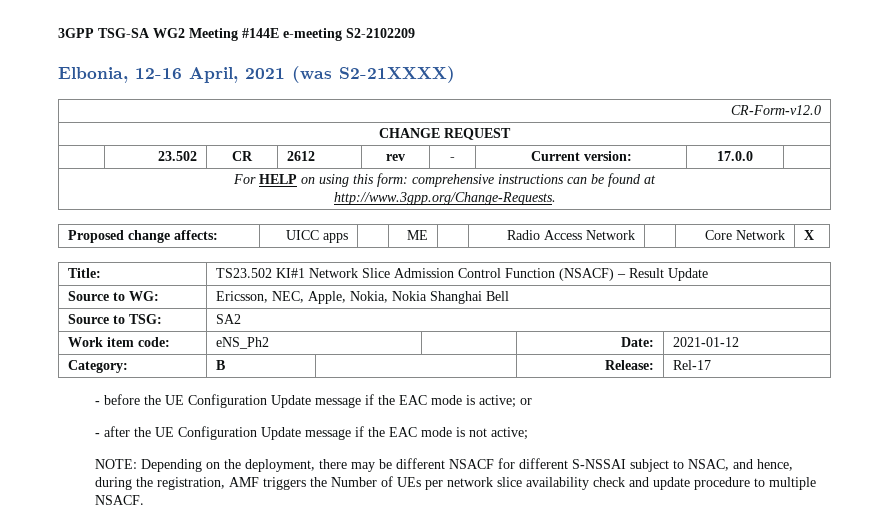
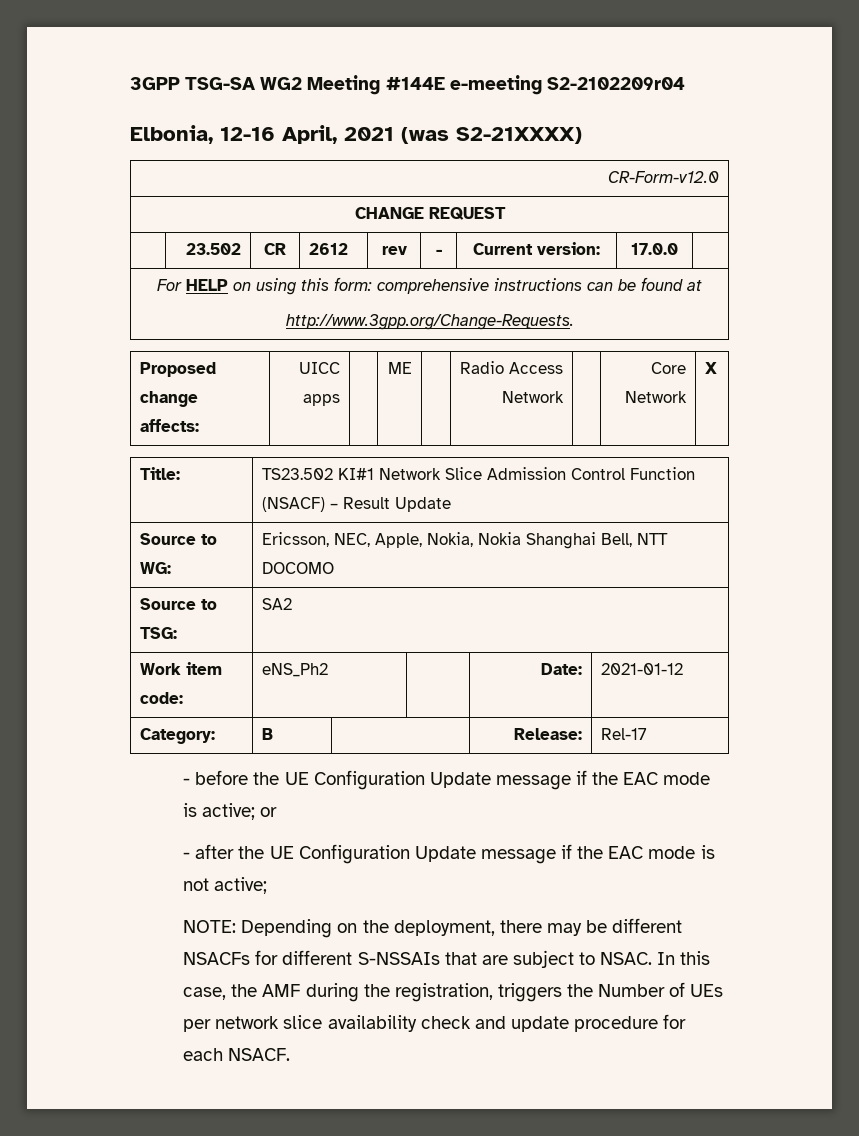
[346,28,415,38] S2-2102209 -> [546,77,685,90] S2-2102209r04
[485,291,509,301] Bell -> [600,533,668,547] [261,562,334,574] Bell, NTT DOCOMO
[449,459,495,469] NSACF -> [183,952,251,965] NSACFs
[572,459,794,472] S-NSSAI subject to NSAC, and hence, -> [357,950,711,968] [183,984,301,1000] S-NSSAIs that are subject to NSAC. In this case, the AMF
[229,477,260,487] AMF -> (493, 992) none
[754,477,817,490] to multiple -> [663,1014,687,1029] [183,1048,224,1061] for each

